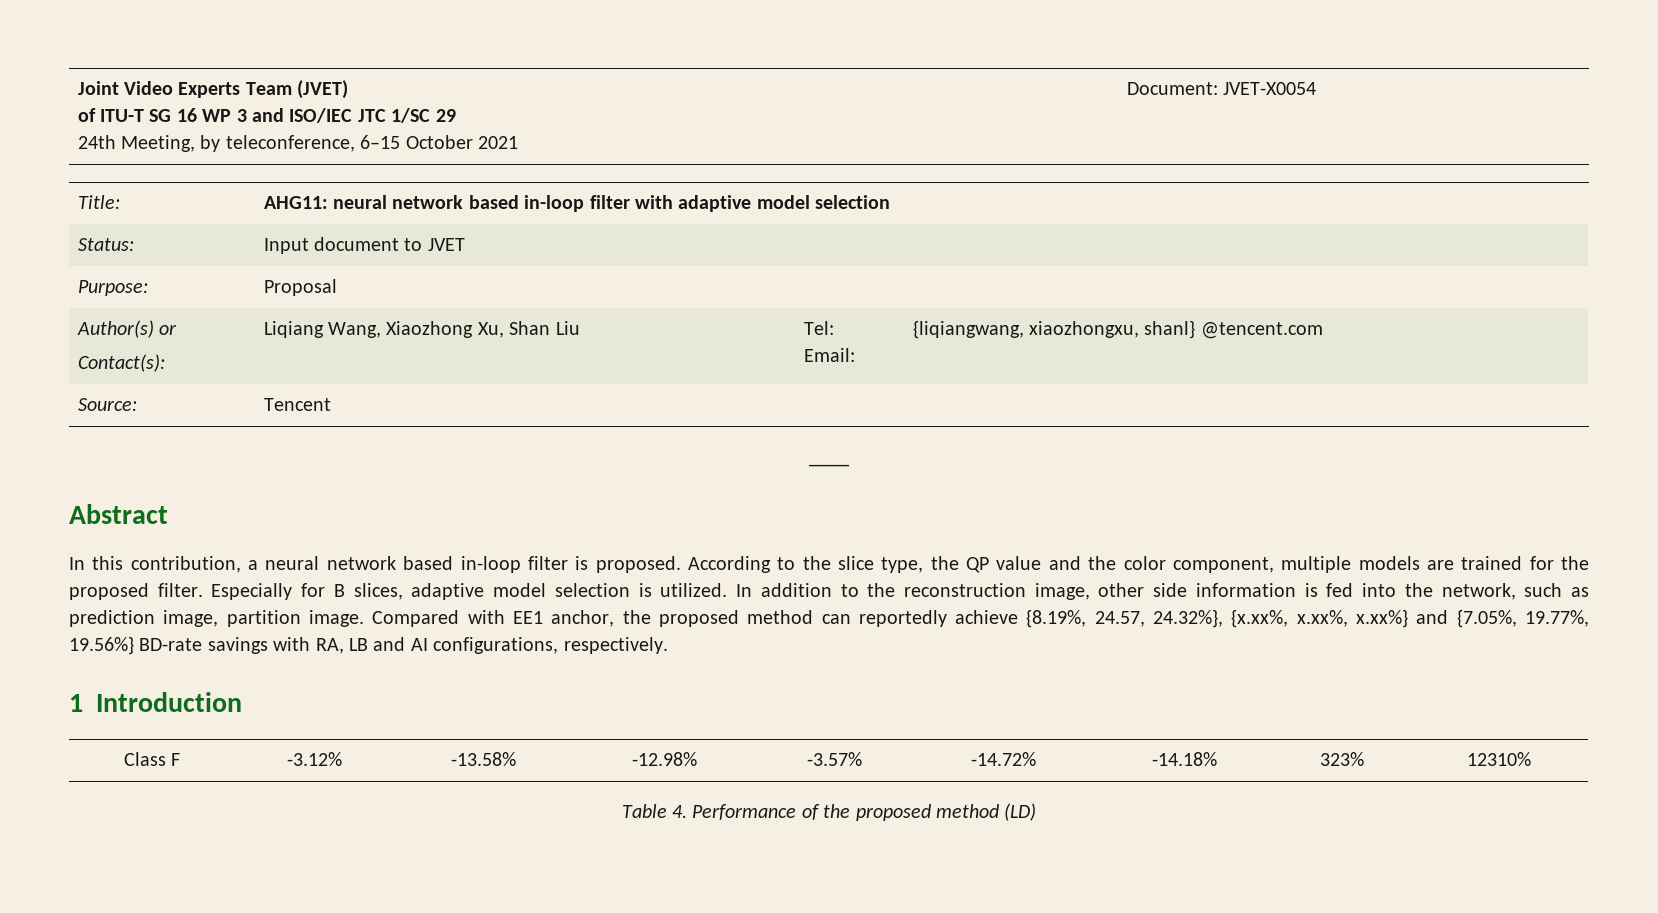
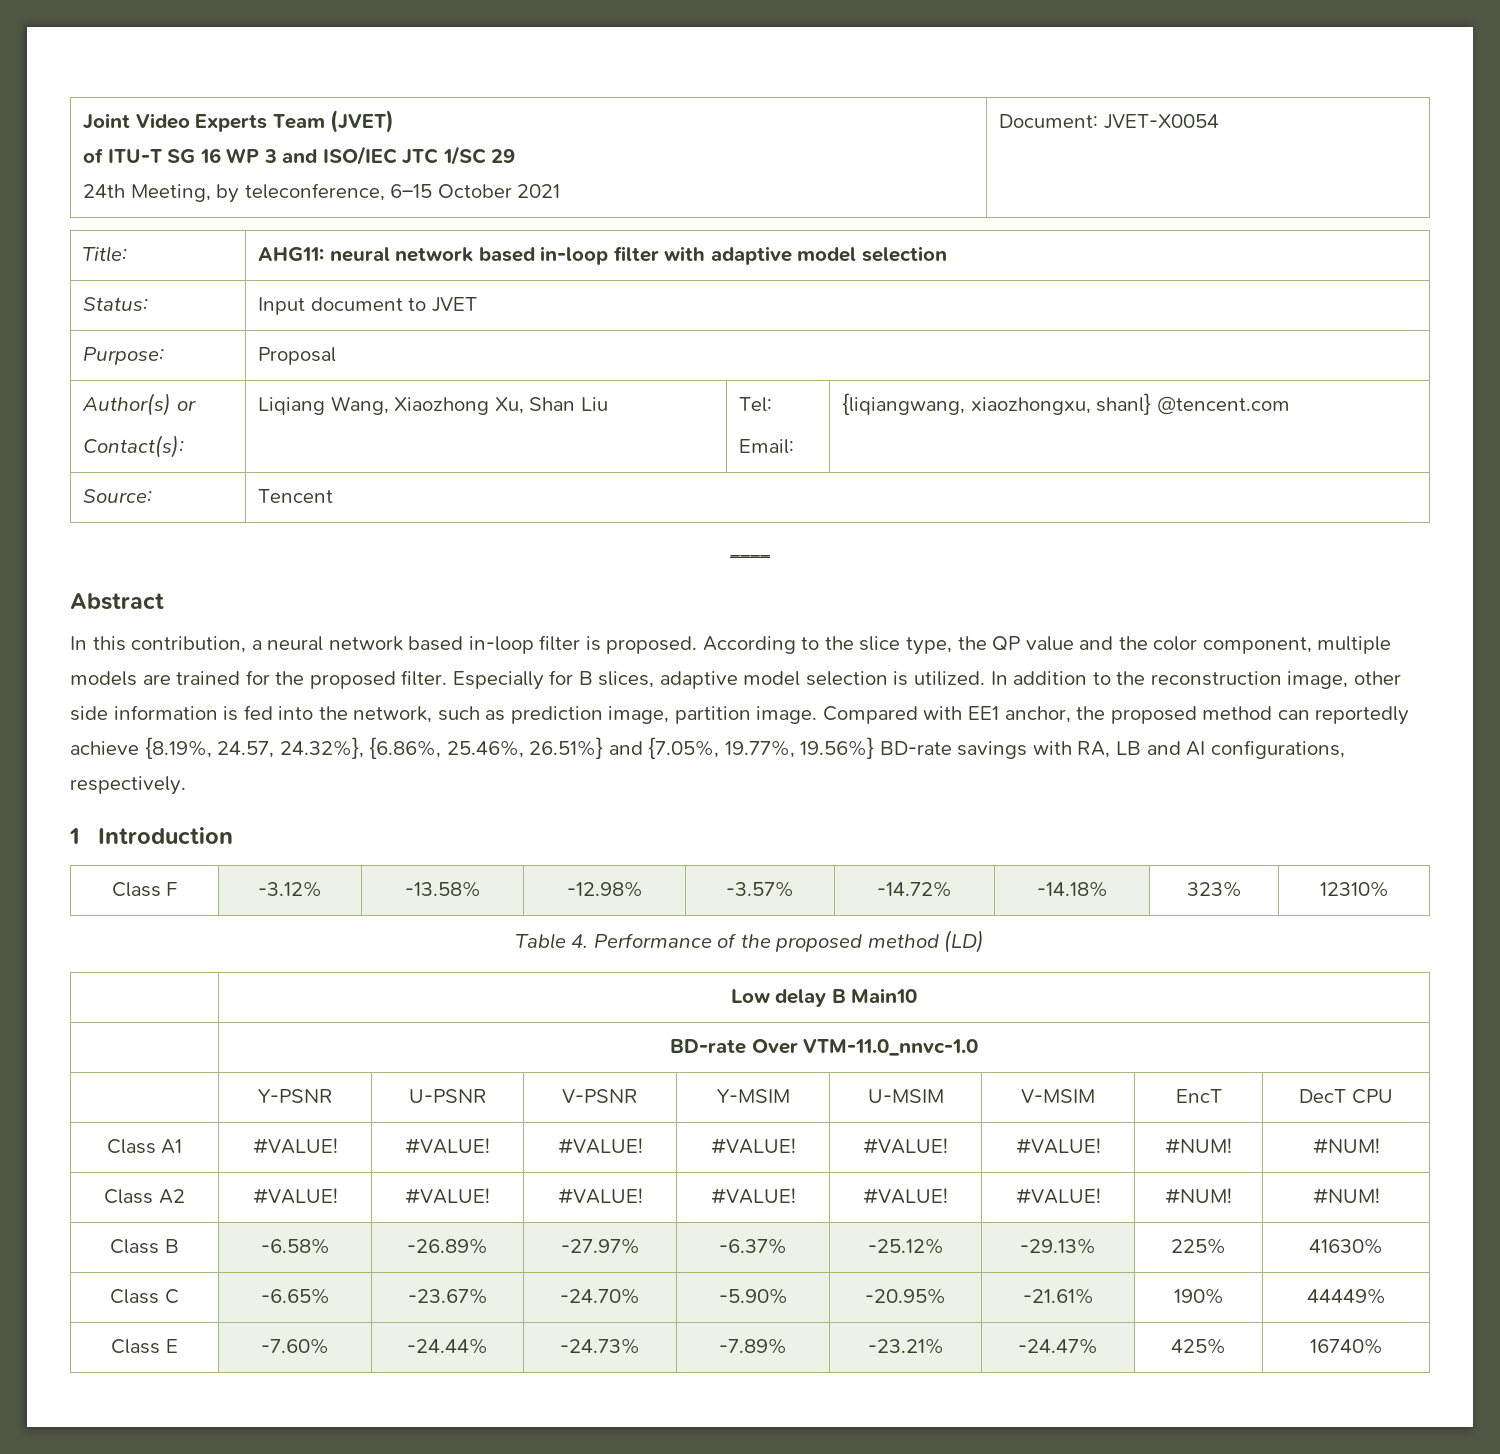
[1231,609,1409,628] {x.xx%, x.xx%, x.xx%} -> [369,737,604,759] {6.86%, 25.46%, 26.51%}
(1037, 812) none -> [730,988,918,1007] [669,1039,979,1056] [257,1089,333,1103] [408,1089,487,1103] [562,1089,638,1103] [716,1089,790,1103] [867,1089,944,1103] [1021,1089,1095,1103] [1175,1089,1222,1103] [1299,1089,1393,1104] [106,1139,183,1154] [252,1138,338,1154] [405,1138,490,1154] [557,1138,643,1154] [710,1138,796,1154] [863,1138,948,1154] [1015,1138,1101,1154] [1165,1138,1232,1154] [1312,1138,1380,1154] [104,1189,185,1204] [252,1188,338,1204] [405,1188,490,1204] [557,1188,643,1204] [710,1188,796,1204] [863,1188,948,1204] [1015,1188,1101,1204] [1165,1188,1232,1204] [1312,1188,1380,1204] [110,1239,179,1254] [260,1238,330,1254] [407,1238,488,1254] [560,1238,640,1254] [719,1238,787,1254] [867,1238,944,1254] [1020,1238,1096,1254] [1171,1238,1226,1254] [1309,1238,1383,1254] [110,1289,179,1304] [260,1288,330,1304] [407,1288,488,1304] [560,1288,640,1304] [718,1288,788,1304] [865,1288,946,1304] [1022,1288,1094,1304] [1173,1288,1224,1304] [1306,1288,1386,1304] [111,1339,178,1354] [261,1338,329,1354] [407,1338,488,1354] [560,1338,640,1354] [719,1338,787,1354] [867,1338,944,1354] [1018,1338,1098,1354] [1171,1338,1226,1354] [1309,1338,1383,1354] // | Low delay B Main10 // | BD-rate Over VTM-11.0_nnvc-1.0 // | Y-PSNR | U-PSNR | V-PSNR | Y-MSIM | U-MSIM | V-MSIM | EncT | DecT CPU // Class A1 | #VALUE! | #VALUE! | #VALUE! | #VALUE! | #VALUE! | #VALUE! | #NUM! | #NUM! // Class A2 | #VALUE! | #VALUE! | #VALUE! | #VALUE! | #VALUE! | #VALUE! | #NUM! | #NUM! // Class B | -6.58% | -26.89% | -27.97% | -6.37% | -25.12% | -29.13% | 225% | 41630% // Class C | -6.65% | -23.67% | -24.70% | -5.90% | -20.95% | -21.61% | 190% | 44449% // Class E | -7.60% | -24.44% | -24.73% | -7.89% | -23.21% | -24.47% | 425% | 16740%

